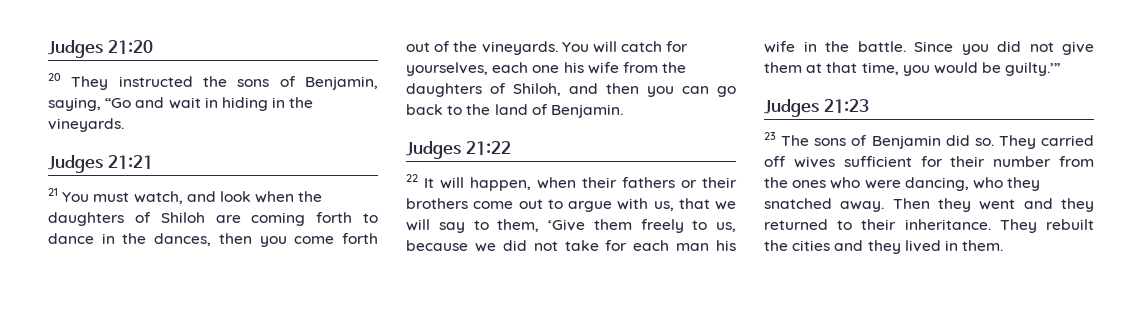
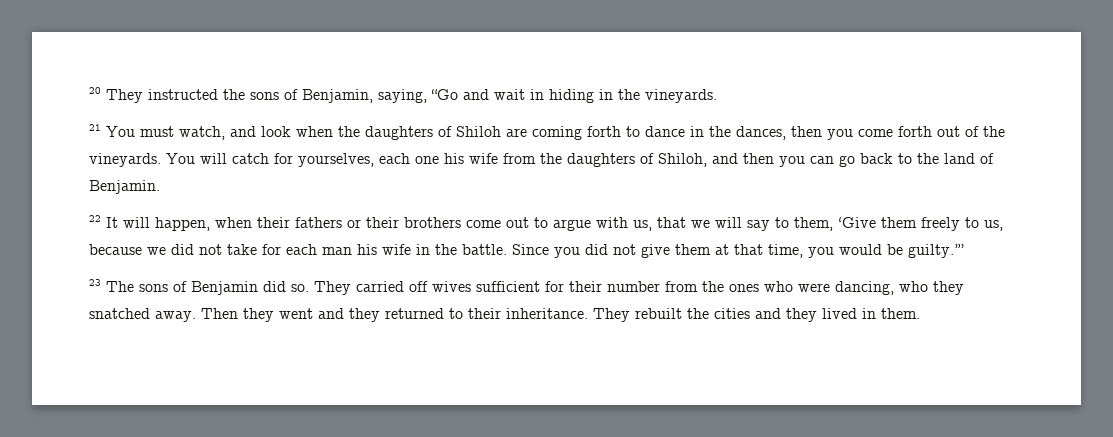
[48,40,153,58] Judges 21:20 // -> (89, 90) none
[48,155,153,173] // Judges 21:21 -> (717, 96) none
[406,141,511,159] // Judges 21:22 -> (160, 187) none
[764,99,869,117] // Judges 21:23 -> (964, 251) none

